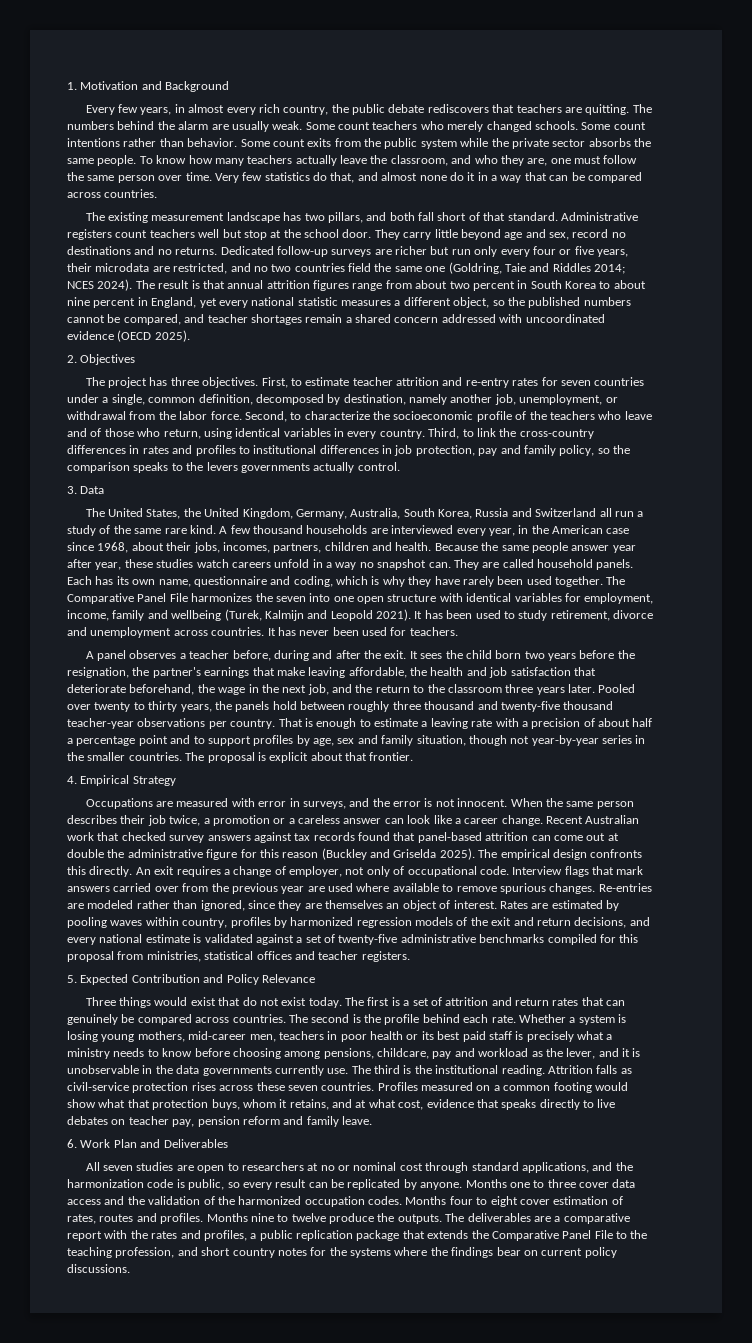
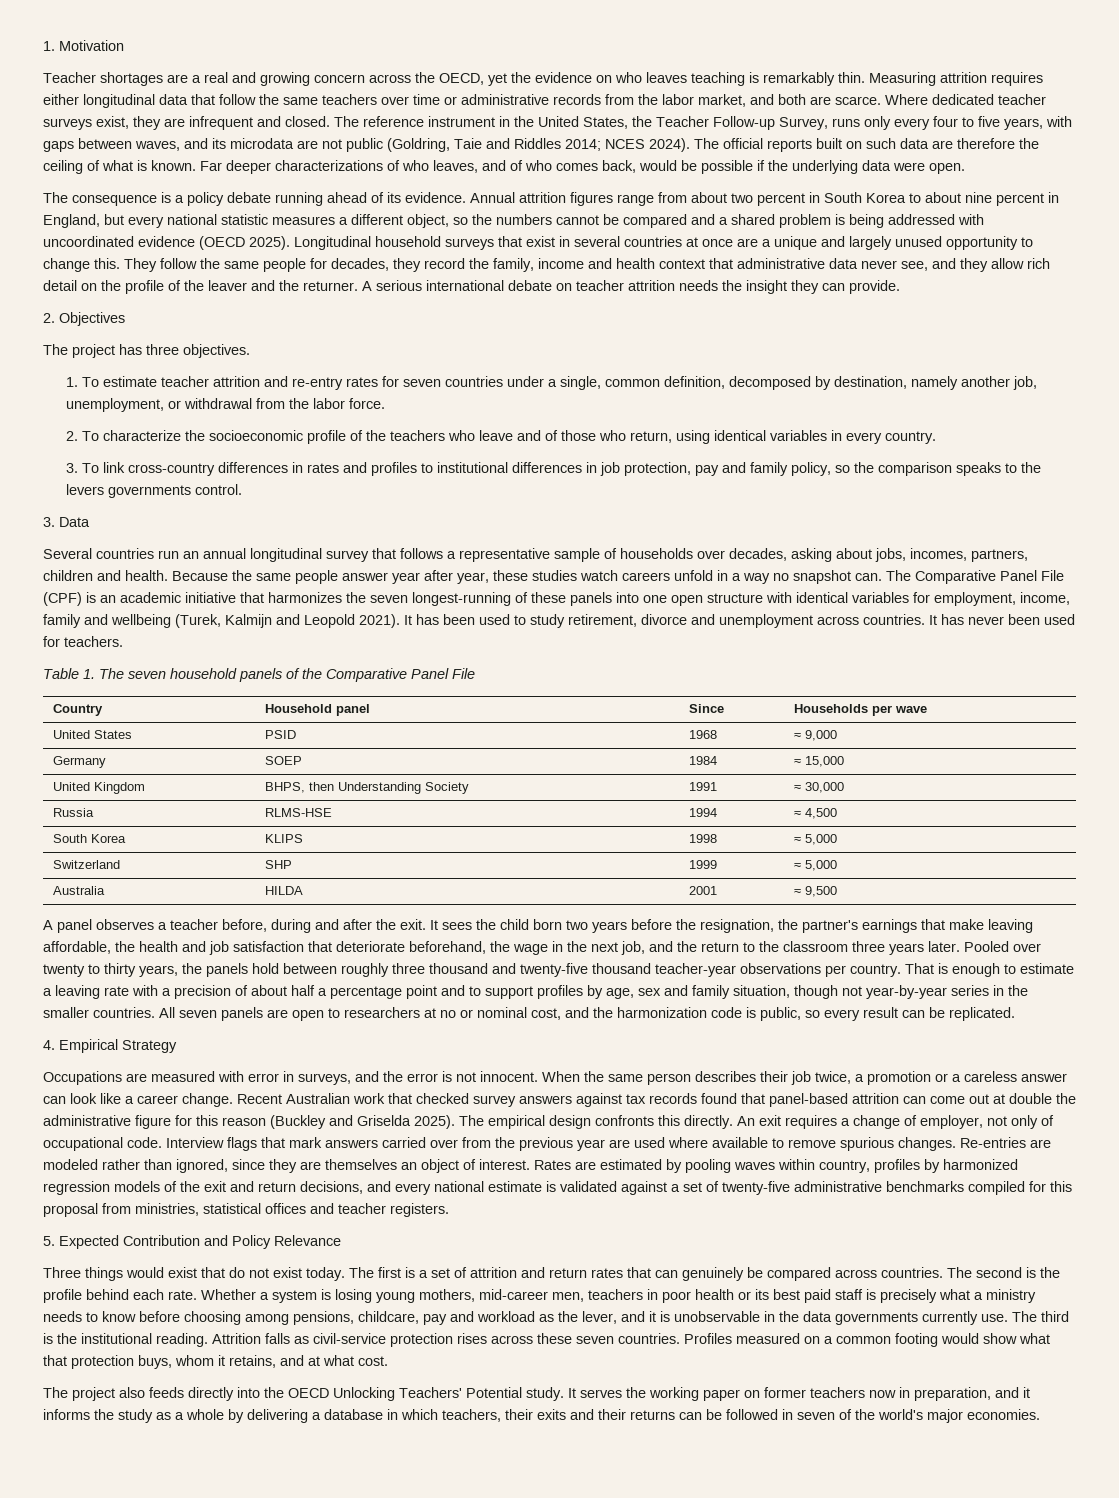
[141,81,230,92] [85,104,652,115] [67,121,646,132] [67,138,651,149] [67,155,638,166] [67,172,642,183] [67,189,158,198] [85,212,638,223] [67,229,626,240] [67,246,471,257] and Background // Every few years, in almost every rich country, the public debate rediscovers that teachers are quitting. The numbers behind the alarm are usually weak. Some count teachers who merely changed schools. Some count intentions rather than behavior. Some count exits from the public system while the private sector absorbs the same people. To know how many teachers actually leave the classroom, and who they are, one must follow the same person over time. Very few statistics do that, and almost none do it in a way that can be compared across countries. // The existing measurement landscape has two pillars, and both fall short of that standard. Administrative registers count teachers well but stop at the school door. They carry little beyond age and sex, record no destinations and no returns. Dedicated follow-up surveys are richer but run -> [43,72,1043,86] [43,94,1046,108] [43,116,860,130] // Teacher shortages are a real and growing concern across the OECD, yet the evidence on who leaves teaching is remarkably thin. Measuring attrition requires either longitudinal data that follow the same teachers over time or administrative records from the labor market, and both are scarce. Where dedicated teacher surveys exist, they are infrequent and closed. The reference instrument in the United States, the Teacher Follow-up Survey, runs
[559,249,572,255] or -> [962,117,974,127] to
[67,263,446,274] their microdata are restricted, and no two countries field the same one -> [1046,116,1072,127] [43,138,383,152] with gaps between waves, and its microdata are not public
[158,280,264,289] result is that annual -> [723,138,1039,152] [43,160,965,174] [43,192,515,206] official reports built on such data are therefore the ceiling of what is known. Far deeper characterizations of who leaves, and of who comes back, would be possible if the underlying data were open. // The consequence is a policy debate running ahead of its evidence. Annual
[199,298,217,308] yet -> [104,214,124,225] but
[528,297,581,308] published -> (492, 219) none
[123,314,439,325] compared, and teacher shortages remain a shared concern -> [623,214,884,228] compared and a shared problem is being
(190, 336) none -> [294,236,1033,250] [43,258,1050,272] [43,280,900,294] Longitudinal household surveys that exist in several countries at once are a unique and largely unused opportunity to change this. They follow the same people for decades, they record the family, income and health context that administrative data never see, and they allow rich detail on the profile of the leaver and the returner. A serious international debate on teacher attrition needs the insight they can provide.
[261,377,302,388] First, to -> [66,377,100,387] // 1. To
[244,411,302,422] Second, to -> [66,431,100,441] // 2. To
[428,428,517,439] Third, to link the -> [66,462,126,473] // 3. To link
[313,462,355,473] actually -> (192, 491) none
[85,508,644,519] [67,525,630,536] [67,542,192,553] The United States, the United Kingdom, Germany, Australia, South Korea, Russia and Switzerland all run a study of the same rare kind. A few thousand households are interviewed every year, in the American case since 1968, about their -> [43,548,872,562] Several countries run an annual longitudinal survey that follows a representative sample of households over decades, asking about
[453,559,634,570] [67,576,626,587] [67,593,306,604] They are called household panels. Each has its own name, questionnaire and coding, which is why they have rarely been used together. The Comparative Panel File harmonizes the seven -> [886,570,1064,584] [43,592,612,606] The Comparative Panel File (CPF) is an academic initiative that harmonizes the seven longest-running of these panels
(458, 631) none -> [43,668,475,682] [53,704,104,716] [265,704,371,716] [689,704,725,713] [794,704,928,716] [53,730,133,739] [265,730,297,739] [689,730,718,739] [794,730,838,741] [53,756,107,768] [265,756,303,765] [689,756,718,765] [794,756,845,767] [53,782,146,794] [265,782,470,794] [689,782,718,791] [794,782,845,793] [53,808,95,817] [265,808,333,817] [689,808,718,817] [794,808,838,819] [53,834,127,843] [265,834,304,843] [689,834,718,843] [794,834,838,845] [53,860,121,869] [265,860,293,869] [689,860,718,869] [794,860,838,871] [53,886,106,895] [265,886,304,895] [689,886,718,895] [794,886,838,897] // Table 1. The seven household panels of the Comparative Panel File // Country | Household panel | Since | Households per wave // United States | PSID | 1968 | ≈ 9,000 // Germany | SOEP | 1984 | ≈ 15,000 // United Kingdom | BHPS, then Understanding Society | 1991 | ≈ 30,000 // Russia | RLMS-HSE | 1994 | ≈ 4,500 // South Korea | KLIPS | 1998 | ≈ 5,000 // Switzerland | SHP | 1999 | ≈ 5,000 // Australia | HILDA | 2001 | ≈ 9,500
[185,752,414,763] The proposal is explicit about that frontier. -> [159,1007,1015,1021] All seven panels are open to researchers at no or nominal cost, and the harmonization code is public, so every result can be replicated.
[398,1099,616,1110] [67,1116,372,1127] [67,1139,228,1148] [85,1162,633,1173] [67,1179,636,1190] [67,1196,623,1207] [67,1213,630,1224] [67,1230,648,1241] [67,1247,617,1258] [67,1264,130,1273] cost, evidence that speaks directly to live debates on teacher pay, pension reform and family leave. // 6. Work Plan and Deliverables // All seven studies are open to researchers at no or nominal cost through standard applications, and the harmonization code is public, so every result can be replicated by anyone. Months one to three cover data access and the validation of the harmonized occupation codes. Months four to eight cover estimation of rates, routes and profiles. Months nine to twelve produce the outputs. The deliverables are a comparative report with the rates and profiles, a public replication package that extends the Comparative Panel File to the teaching profession, and short country notes for the systems where the findings bear on current policy discussions. -> [358,1356,388,1366] [43,1387,1030,1401] [43,1409,1040,1423] cost. // The project also feeds directly into the OECD Unlocking Teachers' Potential study. It serves the working paper on former teachers now in preparation, and it informs the study as a whole by delivering a database in which teachers, their exits and their returns can be followed in seven of the world's major economies.

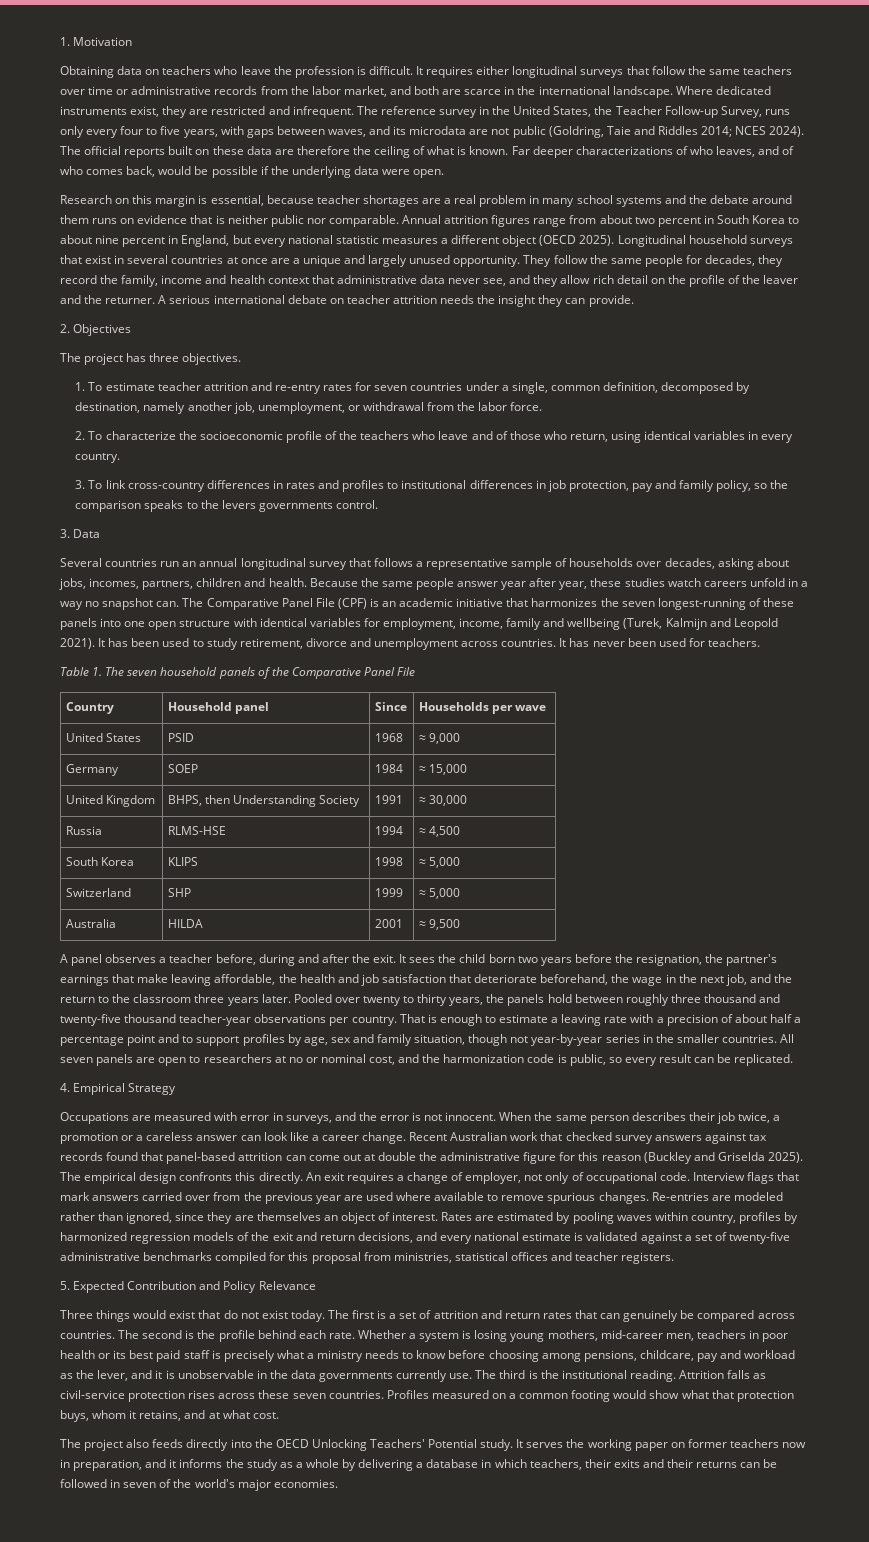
[43,72,987,86] Teacher shortages are a real and growing concern across the OECD, yet the evidence on who leaves teaching is remarkably thin. Measuring attrition -> [60,66,424,78] Obtaining data on teachers who leave the profession is difficult. It
[159,94,188,105] data -> [580,69,624,78] surveys
[835,94,1046,105] [43,116,330,130] scarce. Where dedicated teacher surveys exist, they are infrequent and closed. -> [464,86,771,98] [60,106,354,118] scarce in the international landscape. Where dedicated instruments exist, they are restricted and infrequent.
[428,116,495,127] instrument -> [438,109,477,118] survey
[866,138,896,149] such -> [212,146,244,155] these
[43,192,466,206] The consequence is a policy debate running ahead of its evidence. -> [60,195,793,207] [60,215,399,227] Research on this margin is essential, because teacher shortages are a real problem in many school systems and the debate around them runs on evidence that is neither public nor comparable.
[407,214,984,228] [43,236,195,247] object, so the numbers cannot be compared and a shared problem is being addressed with uncoordinated evidence -> [502,235,537,247] object
[946,236,1033,250] [43,258,120,272] opportunity to change this. -> [453,255,521,267] opportunity.

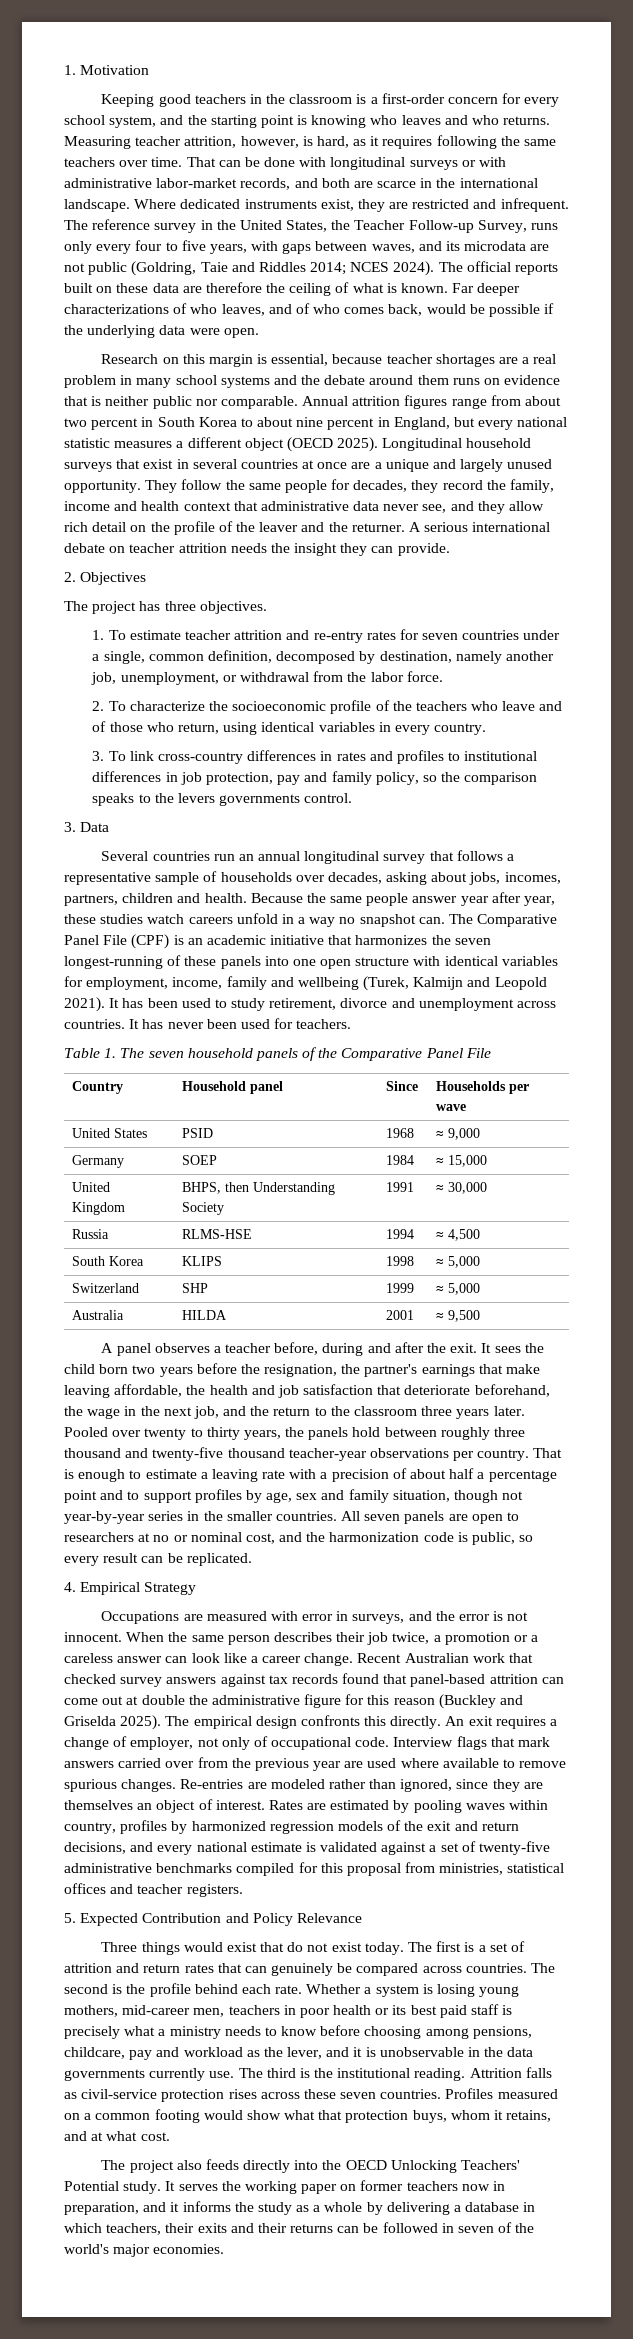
[60,66,792,78] [60,86,387,97] Obtaining data on teachers who leave the profession is difficult. It requires either longitudinal surveys that follow the same teachers over time or administrative records from the labor market, -> [101,93,560,107] [64,115,551,128] [64,135,557,149] [64,157,507,170] [64,178,291,190] Keeping good teachers in the classroom is a first-order concern for every school system, and the starting point is knowing who leaves and who returns. Measuring teacher attrition, however, is hard, as it requires following the same teachers over time. That can be done with longitudinal surveys or with administrative labor-market records,

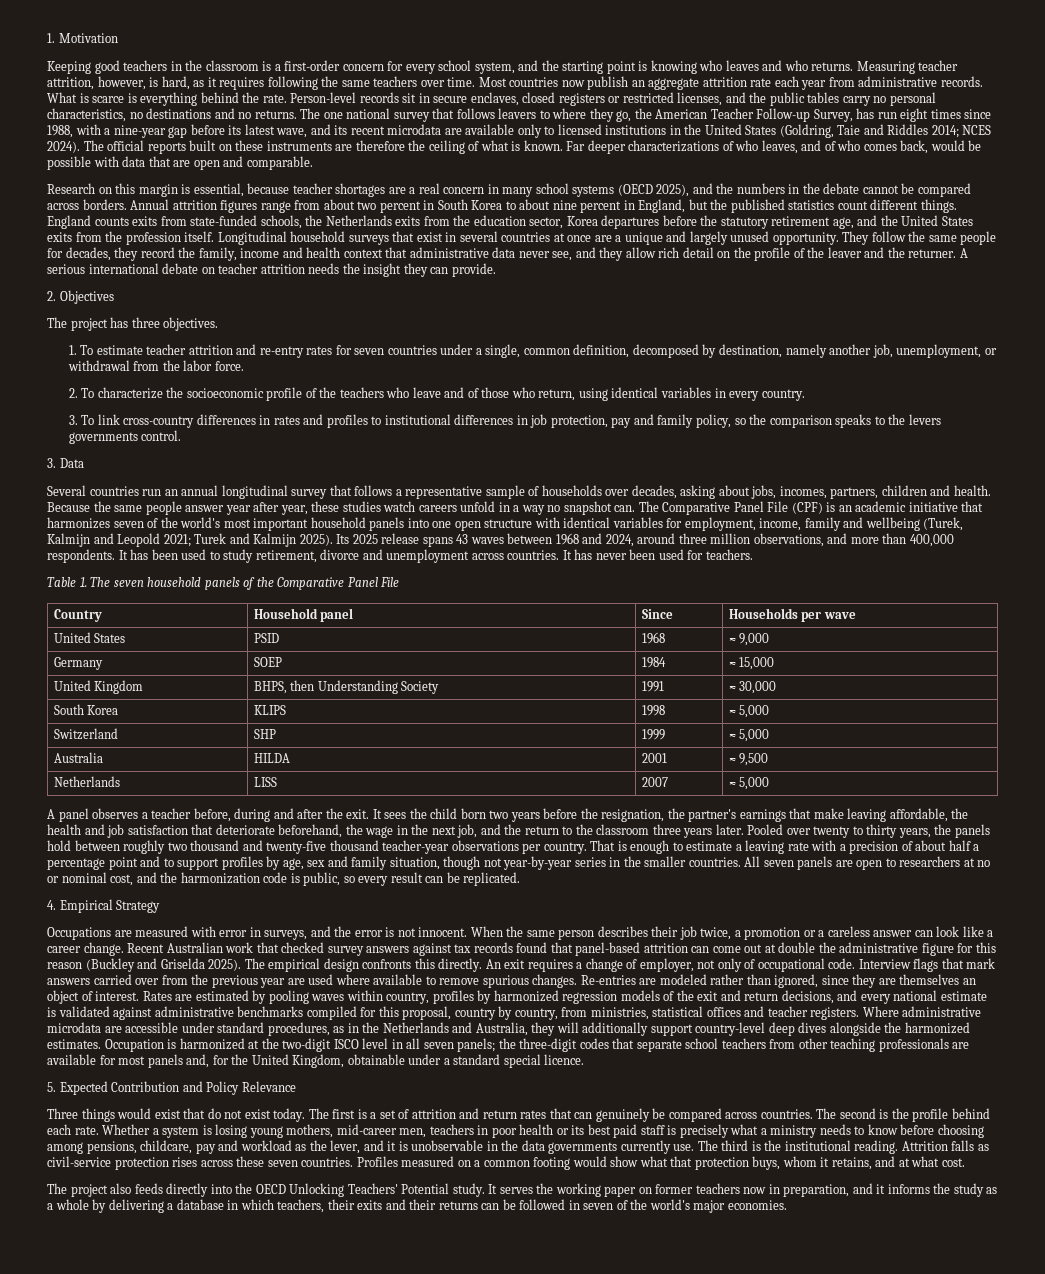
[186,157,507,170] [64,178,538,190] [64,198,569,212] [64,219,559,233] [64,240,550,254] [64,262,128,275] That can be done with longitudinal surveys or with administrative labor-market records, and both are scarce in the international landscape. Where dedicated instruments exist, they are restricted and infrequent. The reference survey in the United States, the Teacher Follow-up Survey, runs only every four to five years, with gaps between waves, and its microdata are not public -> [478,76,983,90] [47,92,936,106] [47,108,992,122] [47,124,777,138] Most countries now publish an aggregate attrition rate each year from administrative records. What is scarce is everything behind the rate. Person-level records sit in secure enclaves, closed registers or restricted licenses, and the public tables carry no personal characteristics, no destinations and no returns. The one national survey that follows leavers to where they go, the American Teacher Follow-up Survey, has run eight times since 1988, with a nine-year gap before its latest wave, and its recent microdata are available only to licensed institutions in the United States
[152,283,179,293] data -> [266,141,332,151] instruments
[544,303,555,314] [64,325,259,338] if the underlying data were open. -> [93,156,313,170] with data that are open and comparable.
[64,375,116,388] problem -> [443,187,485,194] concern
[273,375,561,385] [64,396,298,409] and the debate around them runs on evidence that is neither public nor comparable. -> [617,183,971,197] [47,199,127,210] (OECD 2025), and the numbers in the debate cannot be compared across borders.
[478,417,568,430] [64,437,379,452] every national statistic measures a different object (OECD 2025). -> [710,199,957,213] [47,215,973,229] [47,231,215,245] the published statistics count different things. England counts exits from state-funded schools, the Netherlands exits from the education sector, Korea departures before the statutory retirement age, and the United States exits from the profession itself.
[431,935,491,945] [64,955,217,969] the seven longest-running of these -> [113,517,366,531] seven of the world's most important household
[64,997,105,1012] 2021). -> [163,533,954,547] [47,549,115,563] 2021; Turek and Kalmijn 2025). Its 2025 release spans 43 waves between 1968 and 2024, around three million observations, and more than 400,000 respondents.
[72,1229,110,1239] [182,1229,253,1239] [386,1229,415,1239] [436,1229,481,1241] // Russia | RLMS-HSE | 1994 | ≈ 4,500 -> (777, 687) none
(481, 1316) none -> [53,776,120,787] [253,777,277,787] [641,777,668,787] [728,777,770,790] // Netherlands | LISS | 2007 | ≈ 5,000
[494,1427,526,1437] three -> [167,842,187,851] two
[429,1841,551,1855] a set of twenty-five -> (153, 1013) none
[346,1863,401,1876] proposal -> [402,1006,558,1020] proposal, country by country,
(243, 1890) none -> [862,1006,982,1017] [47,1022,970,1036] [47,1038,970,1052] [47,1054,585,1068] Where administrative microdata are accessible under standard procedures, as in the Netherlands and Australia, they will additionally support country-level deep dives alongside the harmonized estimates. Occupation is harmonized at the two-digit ISCO level in all seven panels; the three-digit codes that separate school teachers from other teaching professionals are available for most panels and, for the United Kingdom, obtainable under a standard special licence.

